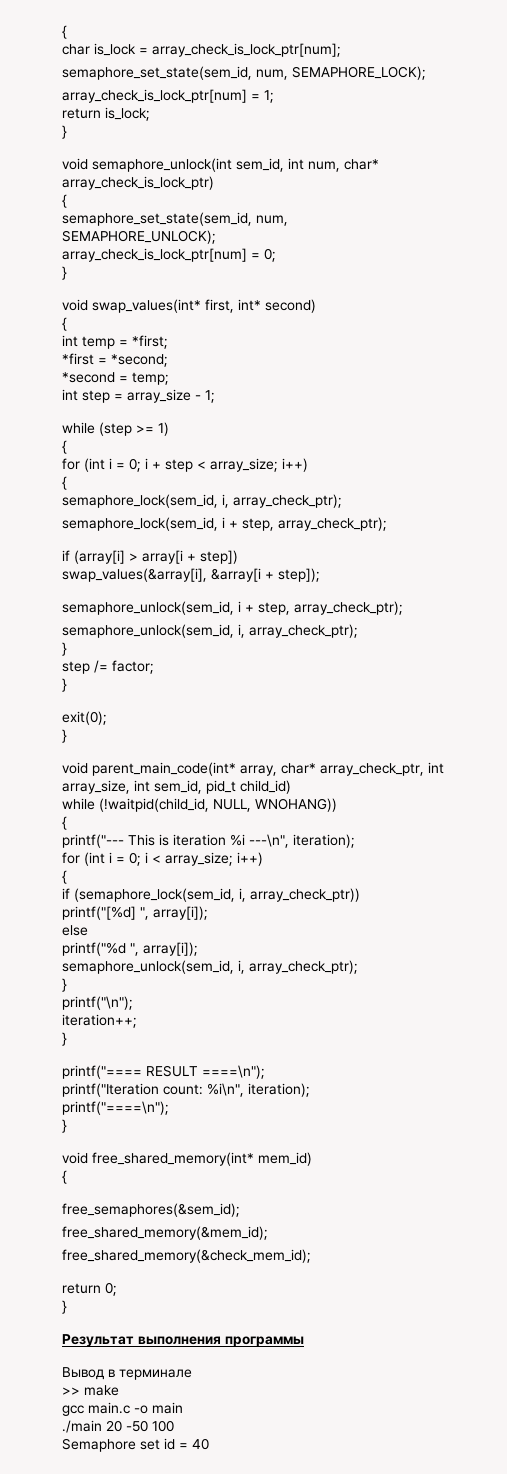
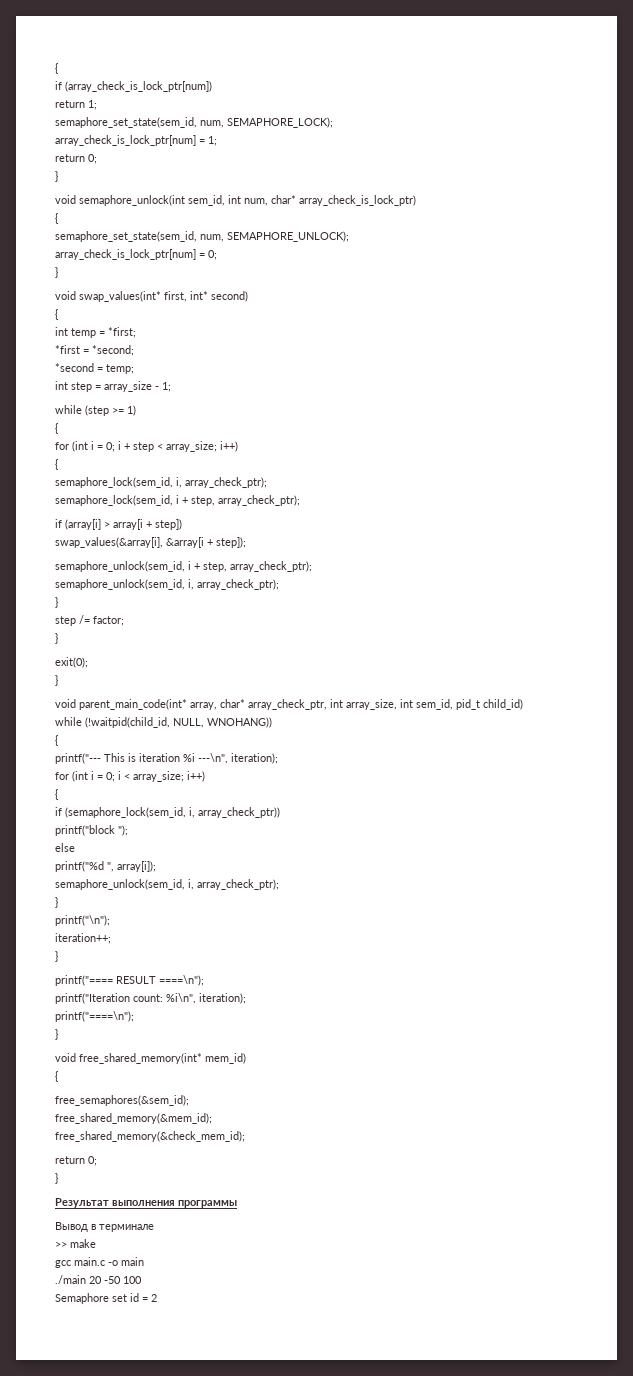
[62,25,67,39] [62,43,341,57] { // char is_lock = array_check_is_lock_ptr[num]; -> [55,63,58,74] [55,81,212,92] [55,100,97,110] { // if (array_check_is_lock_ptr[num]) // return 1;
[105,107,150,121] is_lock; -> [88,154,97,164] 0;
[62,906,208,920] printf("[%d] ", array[i]); -> [55,825,128,836] printf("block ");
[192,1438,209,1450] 40 -> [151,1294,157,1302] 2

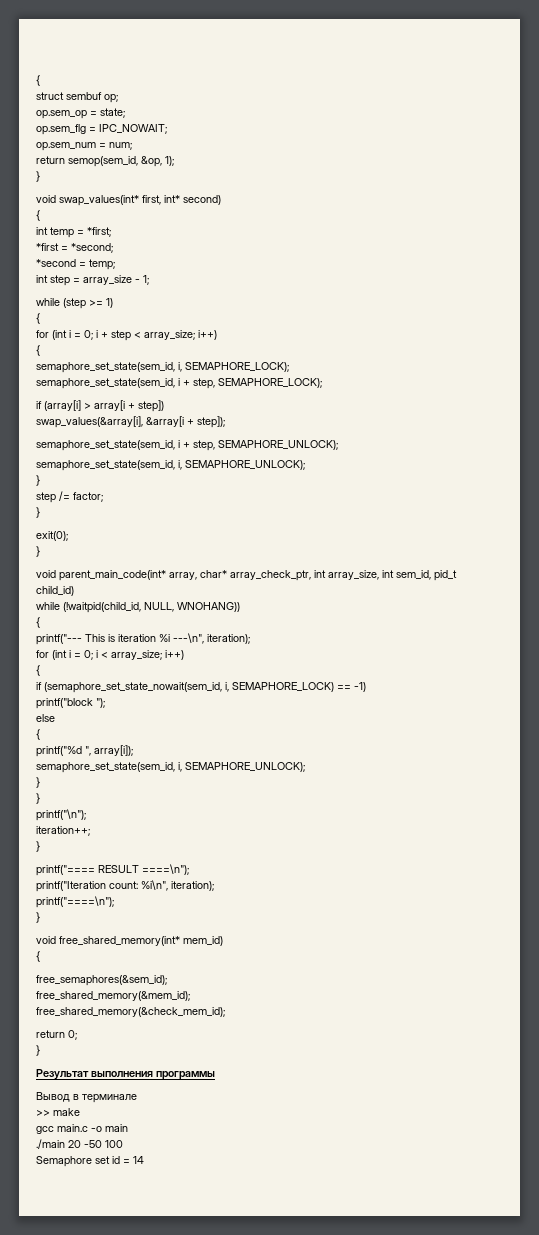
[55,63,58,74] [55,81,212,92] [55,100,97,110] [55,117,333,128] [55,135,217,146] [55,154,97,164] [55,171,58,182] [55,195,416,206] [55,213,58,224] [55,231,349,242] [55,249,217,260] { // if (array_check_is_lock_ptr[num]) // return 1; // semaphore_set_state(sem_id, num, SEMAPHORE_LOCK); // array_check_is_lock_ptr[num] = 1; // return 0; // } // void semaphore_unlock(int sem_id, int num, char* array_check_is_lock_ptr) // { // semaphore_set_state(sem_id, num, SEMAPHORE_UNLOCK); // array_check_is_lock_ptr[num] = 0; -> [36,75,40,86] [36,92,118,103] [36,108,125,119] [36,124,167,135] [36,142,132,151] [36,156,174,167] { // struct sembuf op; // op.sem_op = state; // op.sem_flg = IPC_NOWAIT; // op.sem_num = num; // return semop(sem_id, &op, 1);
[55,477,267,488] [55,495,300,506] semaphore_lock(sem_id, i, array_check_ptr); // semaphore_lock(sem_id, i + step, array_check_ptr); -> [36,362,289,373] [36,378,322,389] semaphore_set_state(sem_id, i, SEMAPHORE_LOCK); // semaphore_set_state(sem_id, i + step, SEMAPHORE_LOCK);
[55,561,312,572] [55,579,279,590] semaphore_unlock(sem_id, i + step, array_check_ptr); // semaphore_unlock(sem_id, i, array_check_ptr); -> [36,440,338,451] [36,460,305,471] semaphore_set_state(sem_id, i + step, SEMAPHORE_UNLOCK); // semaphore_set_state(sem_id, i, SEMAPHORE_UNLOCK);
[65,807,280,818] (semaphore_lock(sem_id, i, array_check_ptr)) -> [44,682,366,693] (semaphore_set_state_nowait(sem_id, i, SEMAPHORE_LOCK) == -1)
(75, 847) none -> [36,729,40,740] // {
[55,879,279,890] semaphore_unlock(sem_id, i, array_check_ptr); -> [36,762,305,773] [36,777,40,788] semaphore_set_state(sem_id, i, SEMAPHORE_UNLOCK); // }
[151,1294,157,1302] 2 -> [133,1156,144,1164] 14

